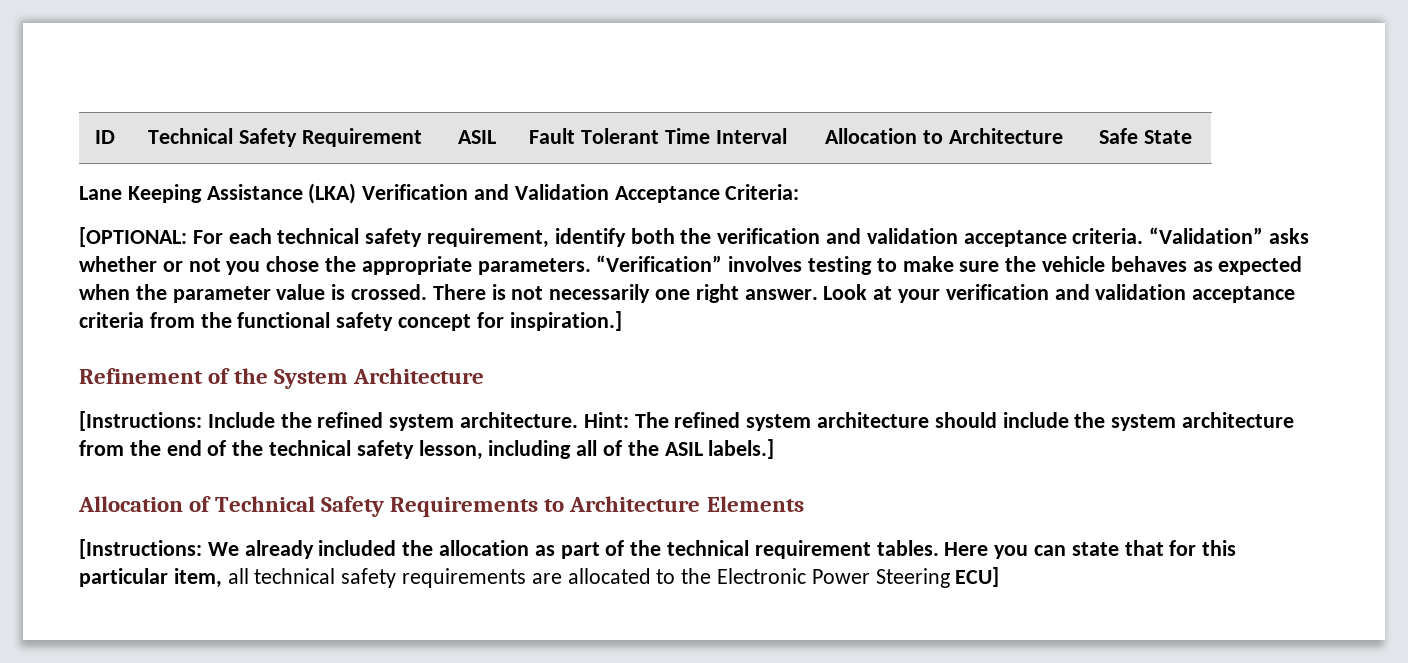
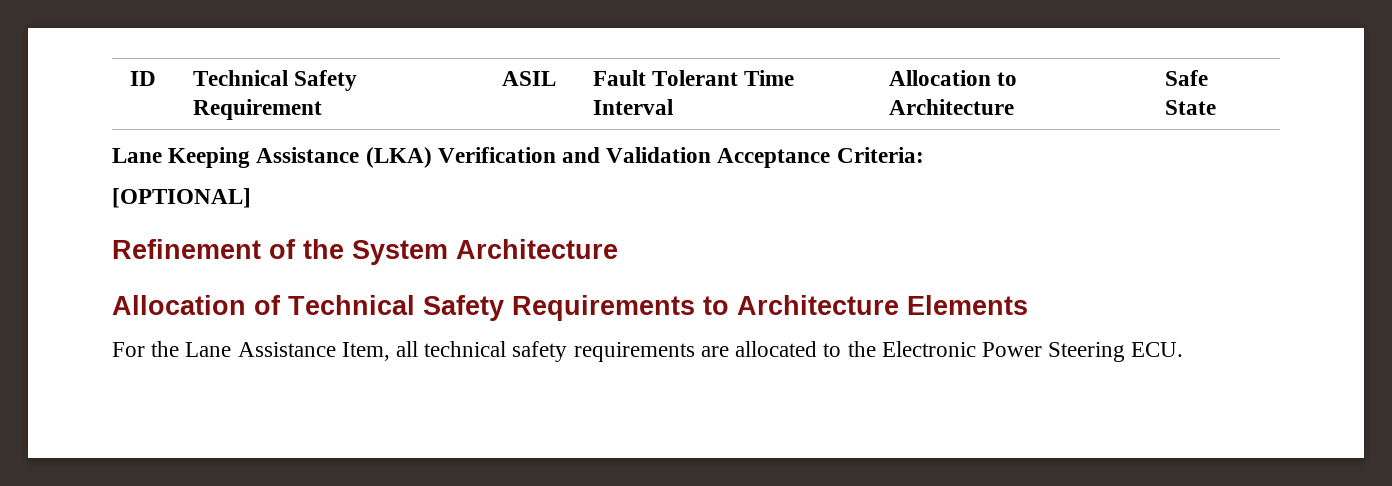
[79,227,1310,248] [79,255,1303,275] [79,284,1296,303] [79,311,622,331] [OPTIONAL: For each technical safety requirement, identify both the verification and validation acceptance criteria. “Validation” asks whether or not you chose the appropriate parameters. “Verification” involves testing to make sure the vehicle behaves as expected when the parameter value is crossed. There is not necessarily one right answer. Look at your verification and validation acceptance criteria from the functional safety concept for inspiration.] -> [112,188,251,208] [OPTIONAL]
[79,411,1295,431] [79,439,775,460] // [Instructions: Include the refined system architecture. Hint: The refined system architecture should include the system architecture from the end of the technical safety lesson, including all of the ASIL labels.] -> (618, 249) none
[79,539,1237,559] [79,568,222,588] [Instructions: We already included the allocation as part of the technical requirement tables. Here you can state that for this particular item, -> [112,341,390,361] For the Lane Assistance Item,
[955,567,1000,587] ECU] -> [1131,342,1184,357] ECU.

